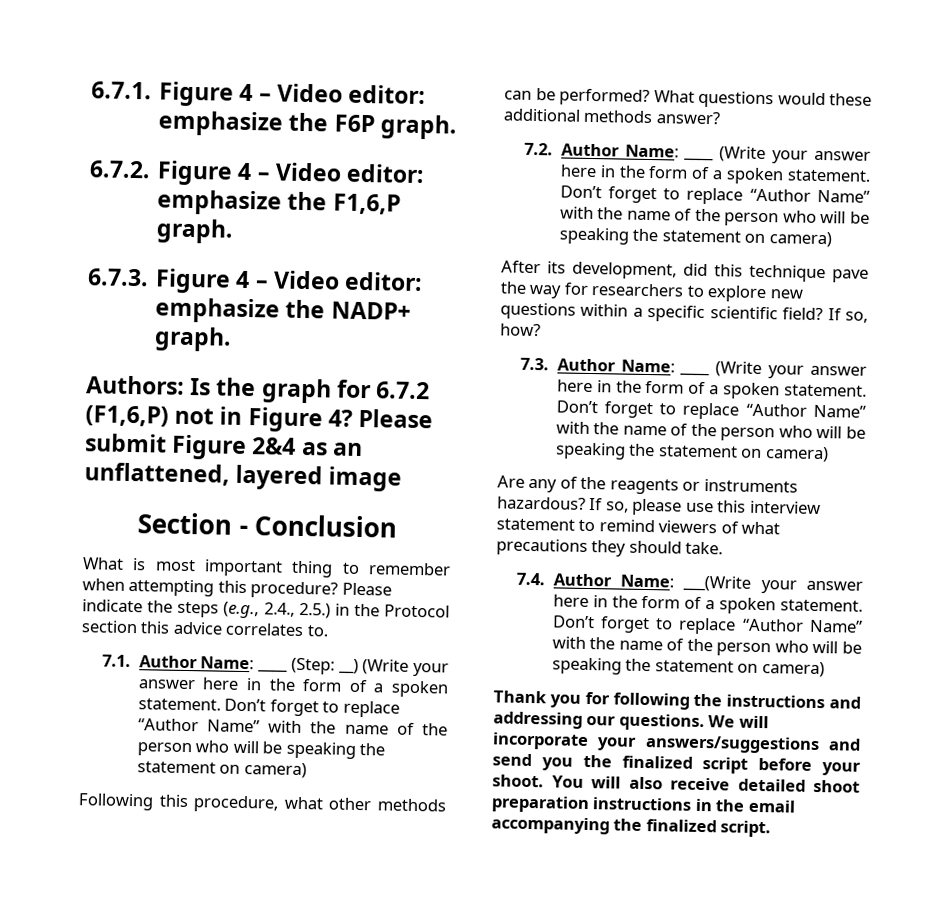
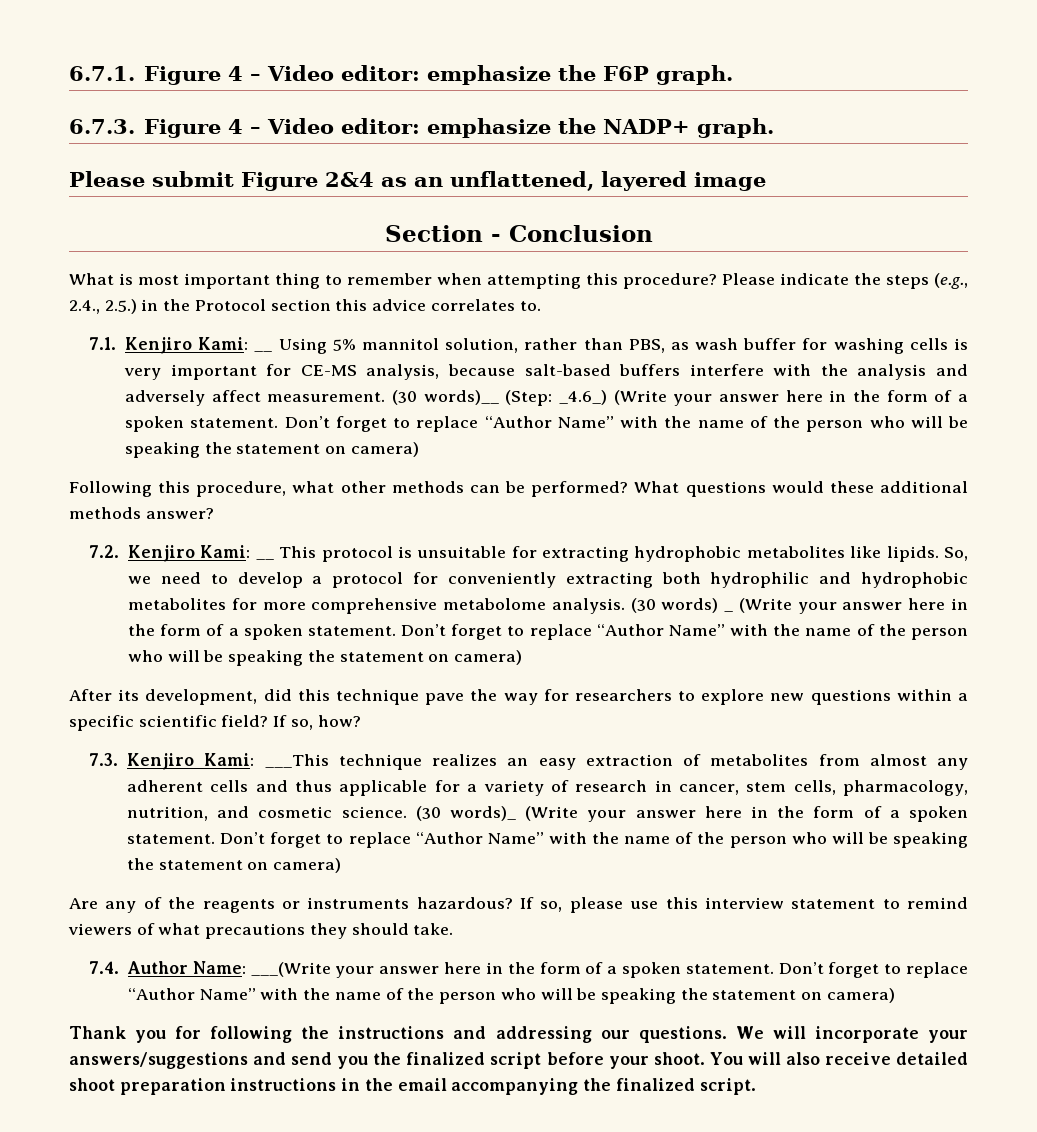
[89,160,426,186] [157,189,401,216] [156,218,235,244] [87,268,424,294] [155,297,411,324] [154,326,233,352] [86,375,431,404] [85,405,353,433] 6.7.2. Figure 4 – Video editor: emphasize the F1,6,P graph. // 6.7.3. Figure 4 – Video editor: emphasize the NADP+ graph. // Authors: Is the graph for 6.7.2 (F1,6,P) not in Figure 4? -> [69,118,774,138] 6.7.3. Figure 4 – Video editor: emphasize the NADP+ graph. //
[138,655,359,675] Author Name: ____ (Step: __) -> [125,337,249,354] [254,338,969,354] [124,364,969,380] [125,390,608,406] Kenjiro Kami: __ Using 5% mannitol solution, rather than PBS, as wash buffer for washing cells is very important for CE-MS analysis, because salt-based buffers interfere with the analysis and adversely affect measurement. (30 words)__ (Step: _4.6_)
[560,143,715,162] Author Name: ____ -> [128,545,251,562] [255,558,274,560] [279,546,968,562] [128,572,969,588] [128,598,734,614] Kenjiro Kami: __ This protocol is unsuitable for extracting hydrophobic metabolites like lipids. So, we need to develop a protocol for conveniently extracting both hydrophilic and hydrophobic metabolites for more comprehensive metabolome analysis. (30 words) _
[556,358,711,377] Author Name: ____ -> [127,753,969,770] [127,780,968,796] [127,806,517,821] Kenjiro Kami: ___This technique realizes an easy extraction of metabolites from almost any adherent cells and thus applicable for a variety of research in cancer, stem cells, pharmacology, nutrition, and cosmetic science. (30 words)_

